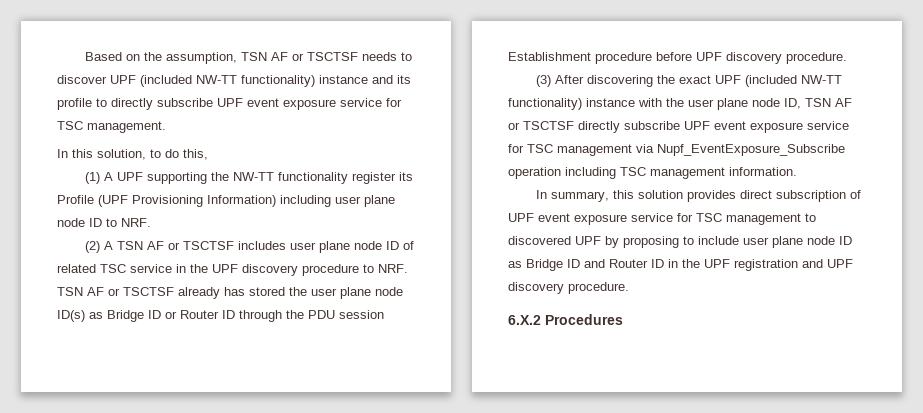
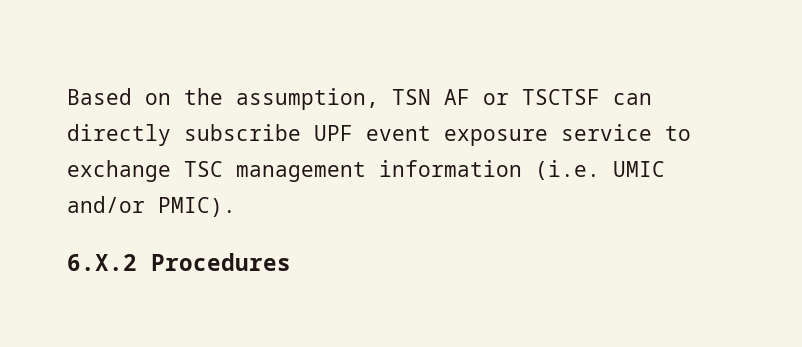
[362,52,413,61] [57,75,411,87] [57,98,402,110] [57,121,166,133] [57,149,208,160] [85,172,414,184] [57,195,395,207] [57,218,151,227] [85,241,415,253] [57,264,408,276] [57,287,403,299] [57,310,384,322] [508,52,847,64] [536,75,843,87] [508,98,852,110] [508,121,849,133] [508,144,845,156] [508,167,797,179] [536,190,862,202] [508,213,816,225] [508,236,852,248] [508,259,853,271] [508,282,629,294] needs to discover UPF (included NW-TT functionality) instance and its profile to directly subscribe UPF event exposure service for TSC management. // In this solution, to do this, // (1) A UPF supporting the NW-TT functionality register its Profile (UPF Provisioning Information) including user plane node ID to NRF. // (2) A TSN AF or TSCTSF includes user plane node ID of related TSC service in the UPF discovery procedure to NRF. TSN AF or TSCTSF already has stored the user plane node ID(s) as Bridge ID or Router ID through the PDU session Establishment procedure before UPF discovery procedure. // (3) After discovering the exact UPF (included NW-TT functionality) instance with the user plane node ID, TSN AF or TSCTSF directly subscribe UPF event exposure service for TSC management via Nupf_EventExposure_Subscribe operation including TSC management information. // In summary, this solution provides direct subscription of UPF event exposure service for TSC management to discovered UPF by proposing to include user plane node ID as Bridge ID and Router ID in the UPF registration and UPF discovery procedure. -> [613,93,652,105] [67,124,691,146] [67,160,665,182] [67,196,236,217] can directly subscribe UPF event exposure service to exchange TSC management information (i.e. UMIC and/or PMIC).

